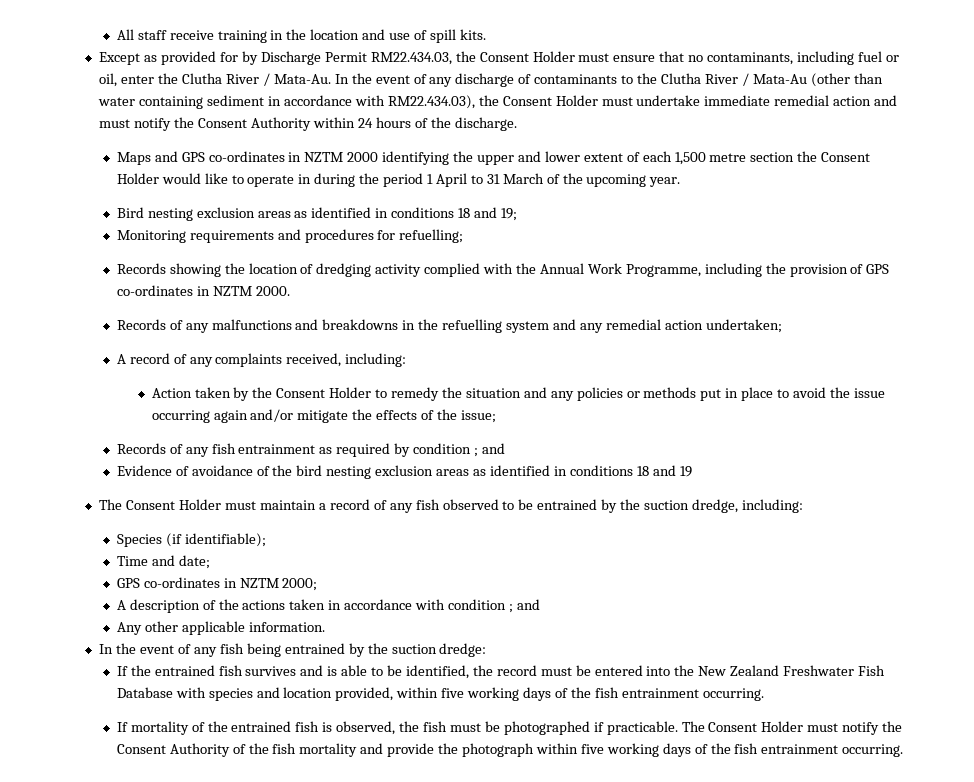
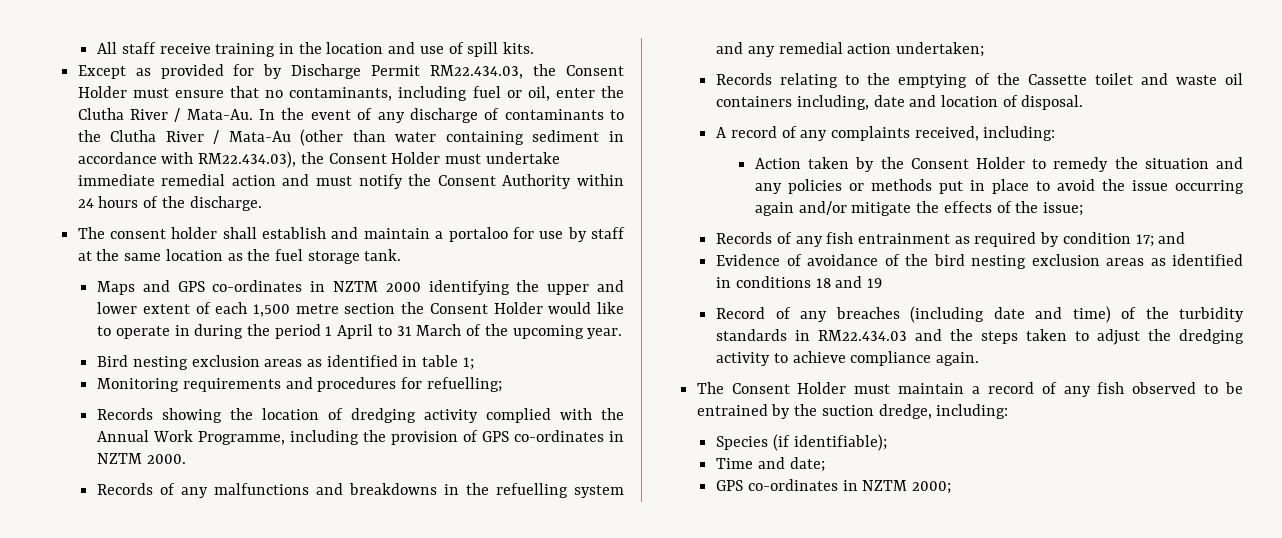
(517, 124) none -> [77,227,625,242] [77,249,402,264] // The consent holder shall establish and maintain a portaloo for use by staff at the same location as the fuel storage tank.
[391,207,517,221] conditions 18 and 19; -> [422,355,474,370] table 1;
(782, 326) none -> [716,73,1243,88] [716,95,1084,110] // Records relating to the emptying of the Cassette toilet and waste oil containers including, date and location of disposal.
[474,448,479,457] ; -> [1135,234,1154,247] 17;
(692, 471) none -> [716,306,1244,323] [716,329,1244,345] [716,351,979,366] // Record of any breaches (including date and time) of the turbidity standards in RM22.434.03 and the steps taken to adjust the dredging activity to achieve compliance again.
[116,599,540,613] [116,621,325,635] [99,643,487,657] [116,665,886,679] [116,687,764,701] [116,721,903,735] [116,743,904,757] // A description of the actions taken in accordance with condition ; and // Any other applicable information. // In the event of any fish being entrained by the suction dredge: // If the entrained fish survives and is able to be identified, the record must be entered into the New Zealand Freshwater Fish Database with species and location provided, within five working days of the fish entrainment occurring. // If mortality of the entrained fish is observed, the fish must be photographed if practicable. The Consent Holder must notify the Consent Authority of the fish mortality and provide the photograph within five working days of the fish entrainment occurring. -> (951, 487) none

